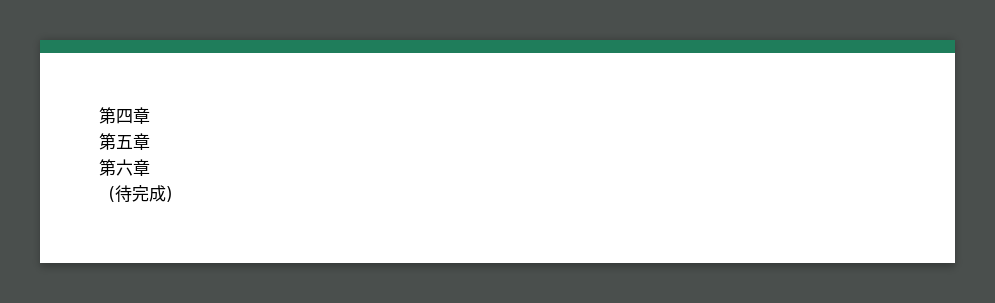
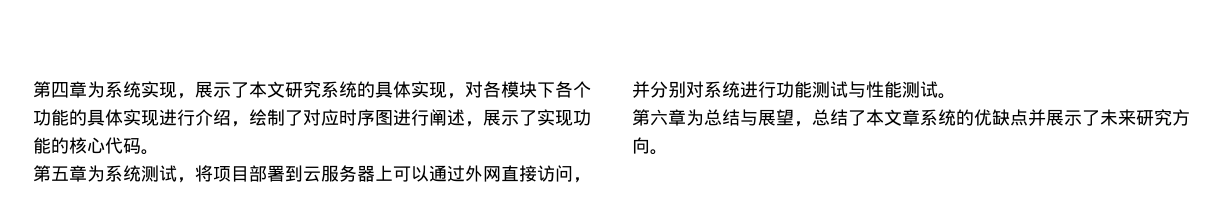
[99,133,150,150] [99,159,150,176] [99,185,182,203] // 第五章 // 第六章 // （待完成） -> [87,81,591,99] [33,109,591,127] [33,137,159,155] [33,165,591,183] [632,81,956,99] [632,109,1190,127] [632,137,668,155] 为系统实现，展示了本文研究系统的具体实现，对各模块下各个功能的具体实现进行介绍，绘制了对应时序图进行阐述，展示了实现功能的核心代码。 // 第五章为系统测试，将项目部署到云服务器上可以通过外网直接访问，并分别对系统进行功能测试与性能测试。 // 第六章为总结与展望，总结了本文章系统的优缺点并展示了未来研究方向。

